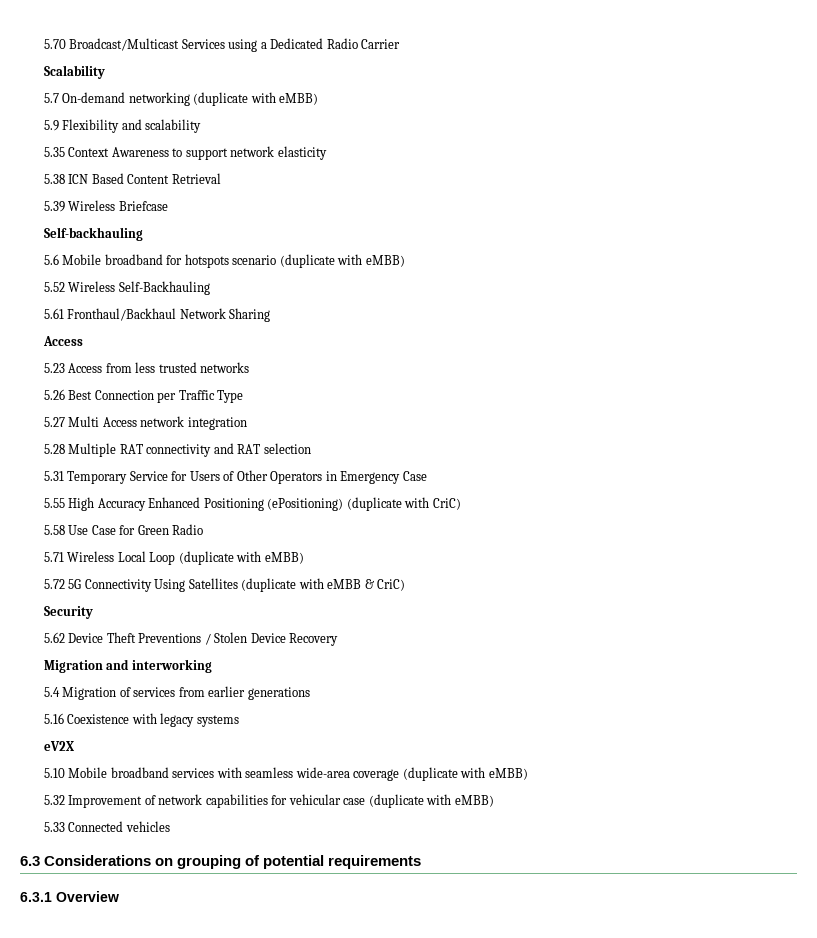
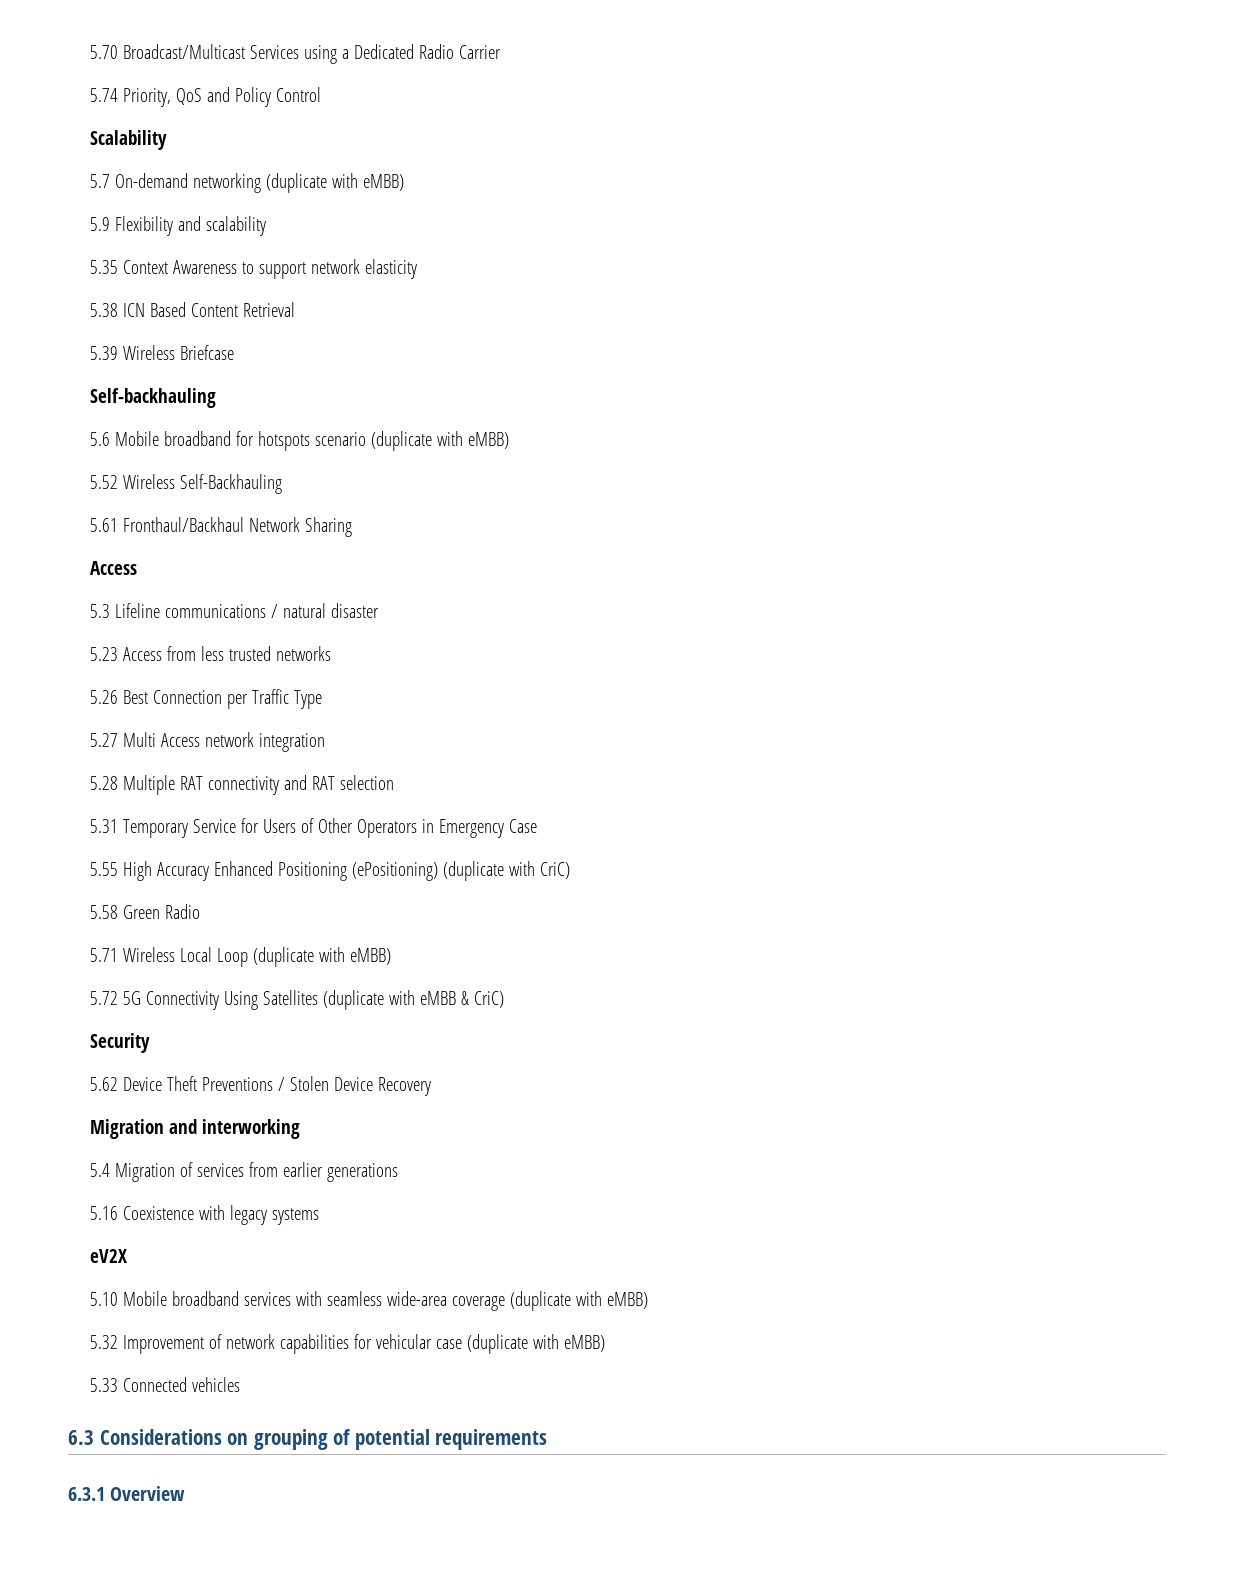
(401, 44) none -> [90,87,322,107] // 5.74 Priority, QoS and Policy Control
(83, 341) none -> [90,603,380,618] // 5.3 Lifeline communications / natural disaster
[68,525,136,535] Use Case for -> (119, 912) none

